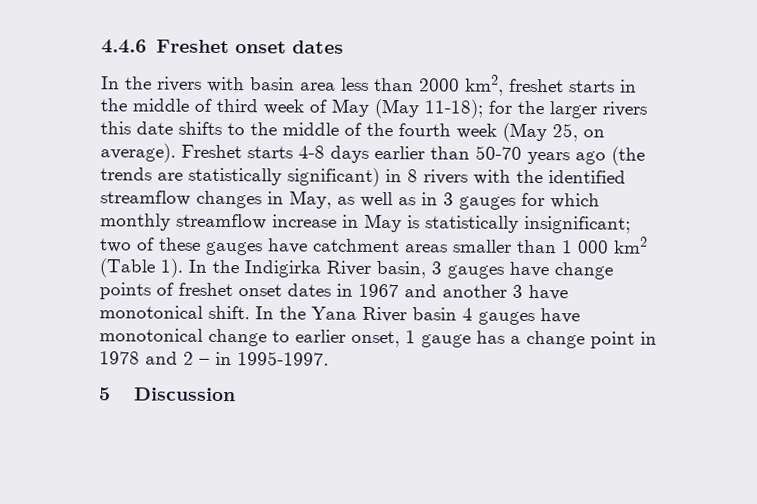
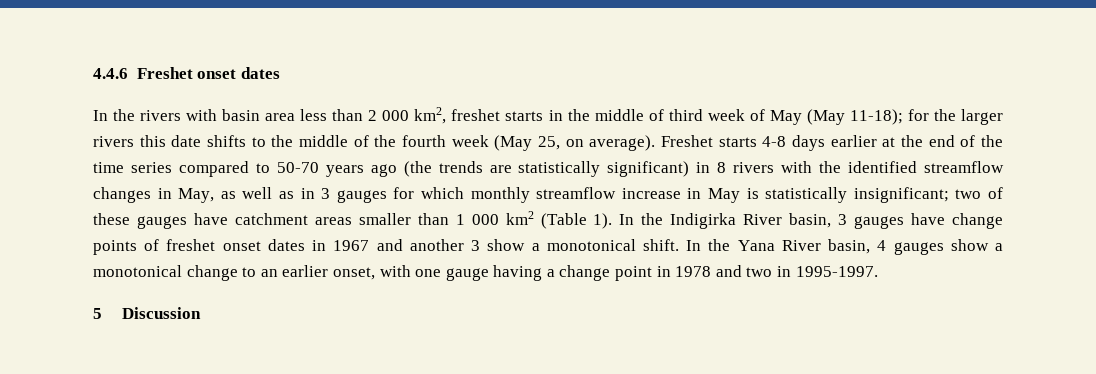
[419,78,460,92] 2000 -> [368,110,410,121] 2 000
[430,146,470,160] than -> [882,135,1003,147] [93,161,270,177] at the end of the time series compared to
[528,284,568,301] have -> [487,239,540,251] show a
[412,307,457,321] basin -> [828,239,871,254] basin,
[540,308,580,324] have -> [950,239,1004,251] show a
(290, 336) none -> [260,269,278,277] an
[405,330,505,348] 1 gauge has -> [379,265,543,281] with one gauge having
[183,351,210,365] 2 – -> [746,267,773,277] two

